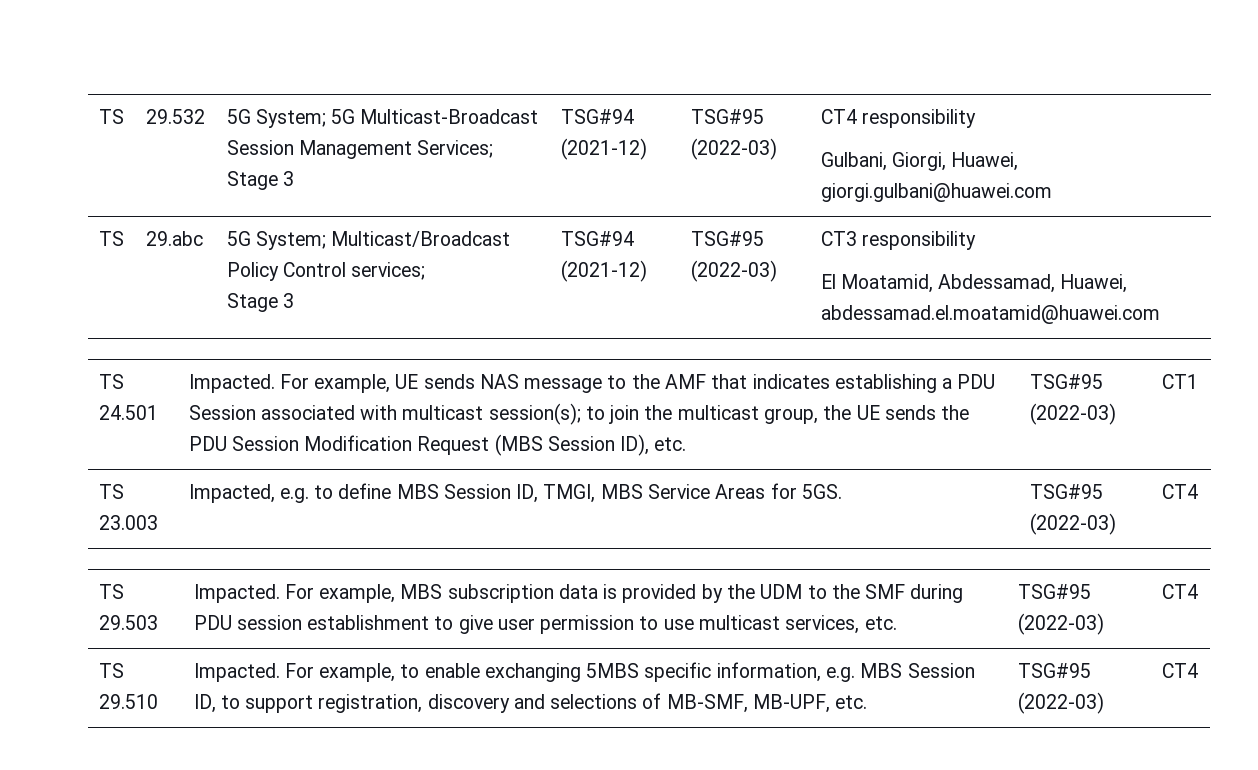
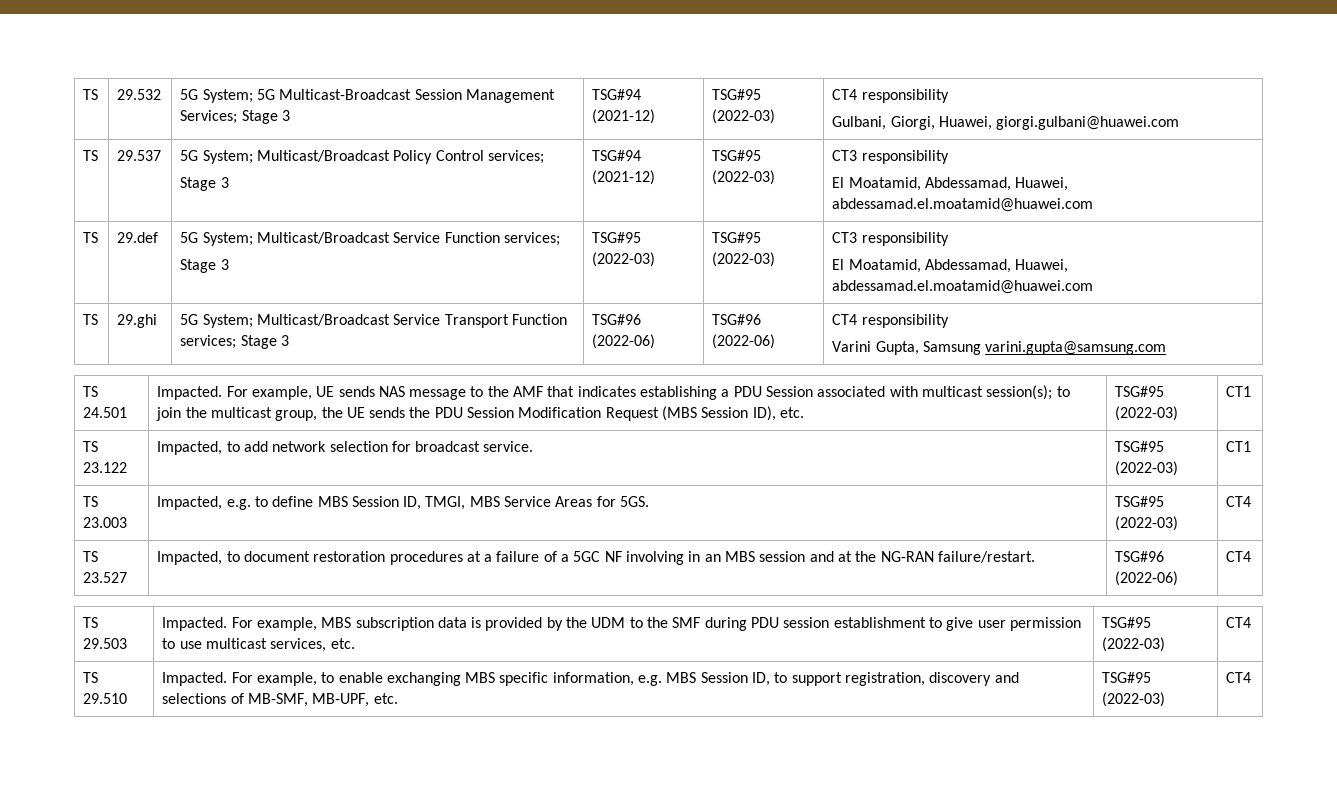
[145,231,203,246] 29.abc -> [117,150,162,161] 29.537
(1160, 314) none -> [83,232,99,243] [117,232,159,243] [180,232,560,246] [180,259,229,273] [592,232,642,243] [592,252,656,267] [712,232,762,243] [712,252,776,267] [832,232,949,246] [832,259,1069,273] [832,280,1094,294] [83,314,99,325] [117,314,158,328] [180,314,567,328] [180,335,289,349] [592,314,642,325] [592,334,656,349] [712,314,762,325] [712,334,776,349] [832,314,949,328] [832,341,1167,355] // TS | 29.def | 5G System; Multicast/Broadcast Service Function services; // Stage 3 | TSG#95 (2022-03) | TSG#95 (2022-03) | CT3 responsibility // El Moatamid, Abdessamad, Huawei, abdessamad.el.moatamid@huawei.com // TS | 29.ghi | 5G System; Multicast/Broadcast Service Transport Function services; Stage 3 | TSG#96 (2022-06) | TSG#96 (2022-06) | CT4 responsibility // Varini Gupta, Samsung varini.gupta@samsung.com
(1198, 381) none -> [83,441,99,452] [83,462,128,473] [157,441,534,455] [1115,441,1165,452] [1115,461,1179,476] [1226,441,1252,452] // TS 23.122 | Impacted, to add network selection for broadcast service. | TSG#95 (2022-03) | CT1
(1198, 491) none -> [83,551,99,562] [83,572,128,583] [157,551,1035,565] [1115,551,1165,562] [1115,571,1179,586] [1226,551,1252,562] // TS 23.527 | Impacted, to document restoration procedures at a failure of a 5GC NF involving in an MBS session and at the NG-RAN failure/restart. | TSG#96 (2022-06) | CT4
[586,663,640,678] 5MBS -> [465,672,496,683] MBS

